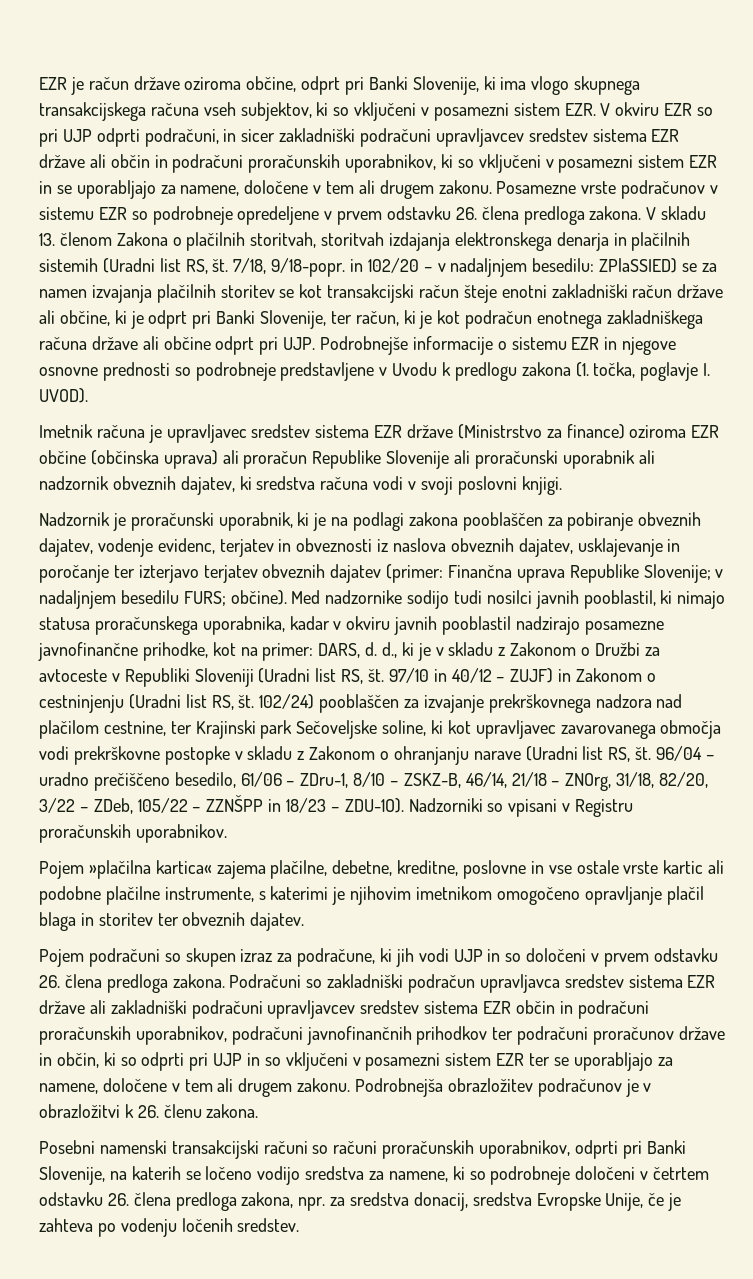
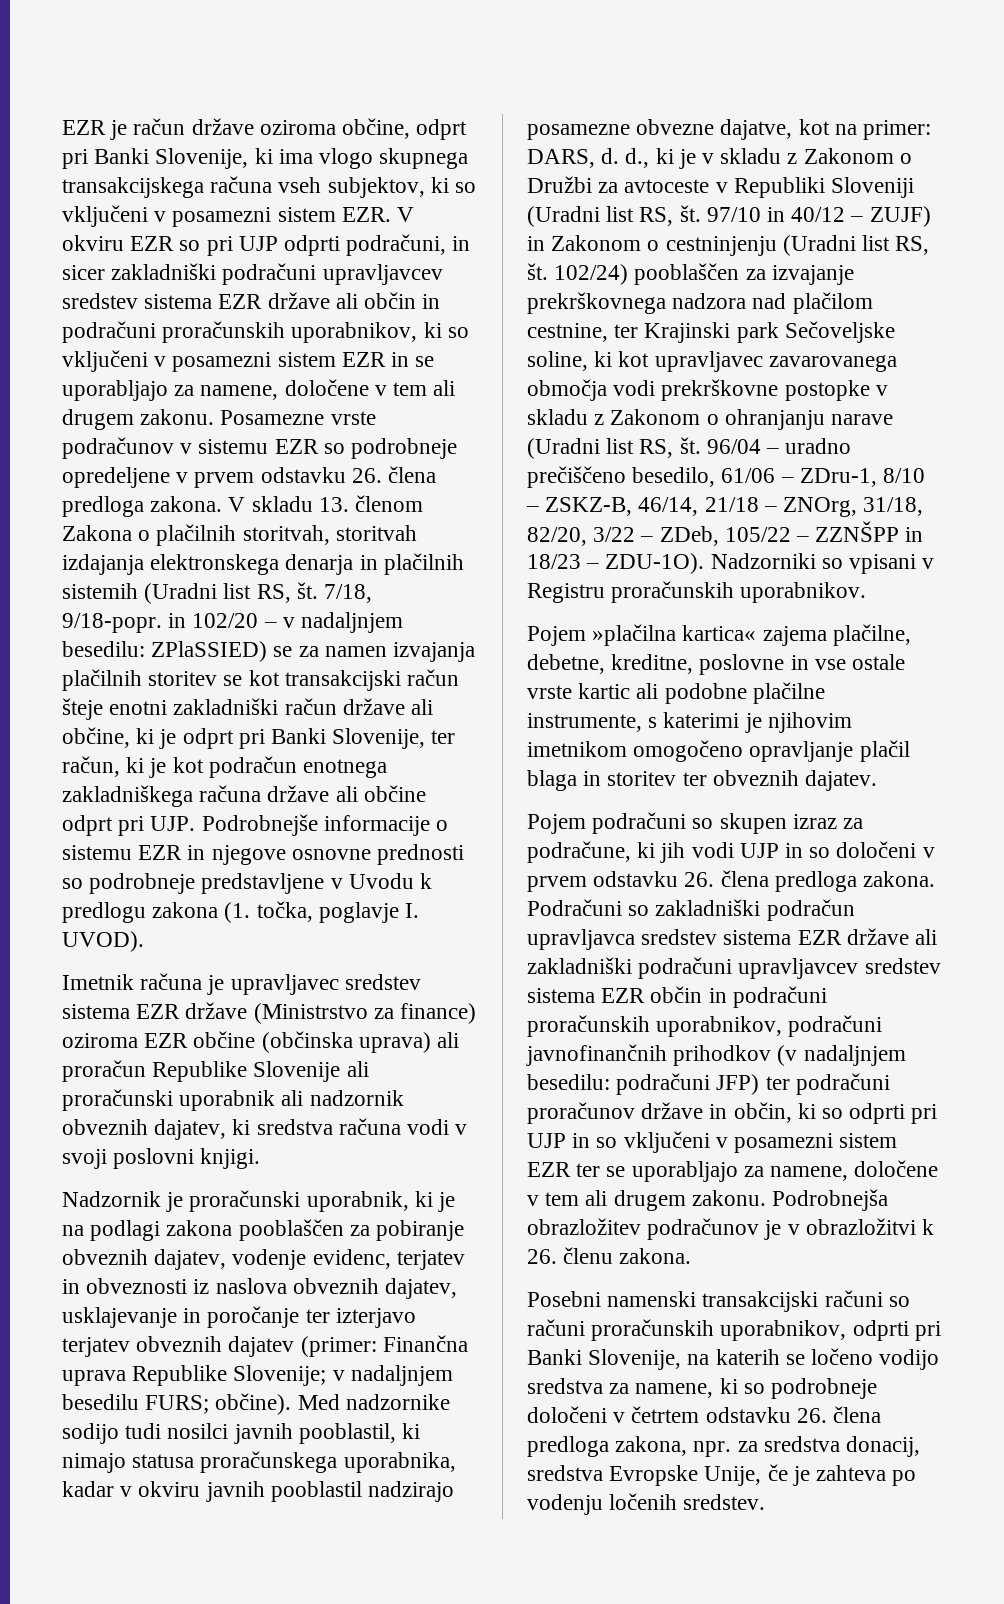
[38,642,208,661] javnofinančne prihodke, -> [636,119,793,140] obvezne dajatve,
(488, 1035) none -> [777,1045,906,1066] [527,1073,760,1095] (v nadaljnjem besedilu: podračuni JFP)

